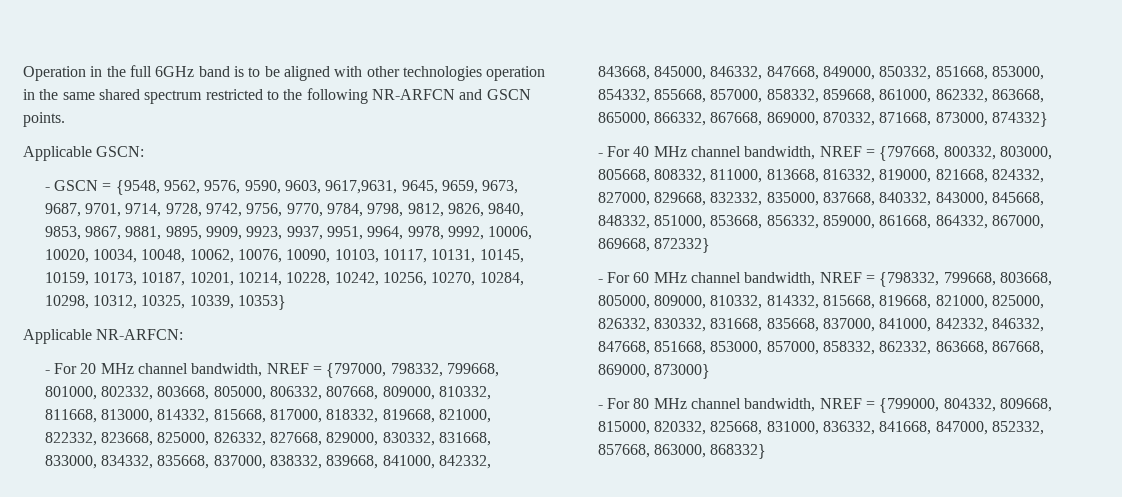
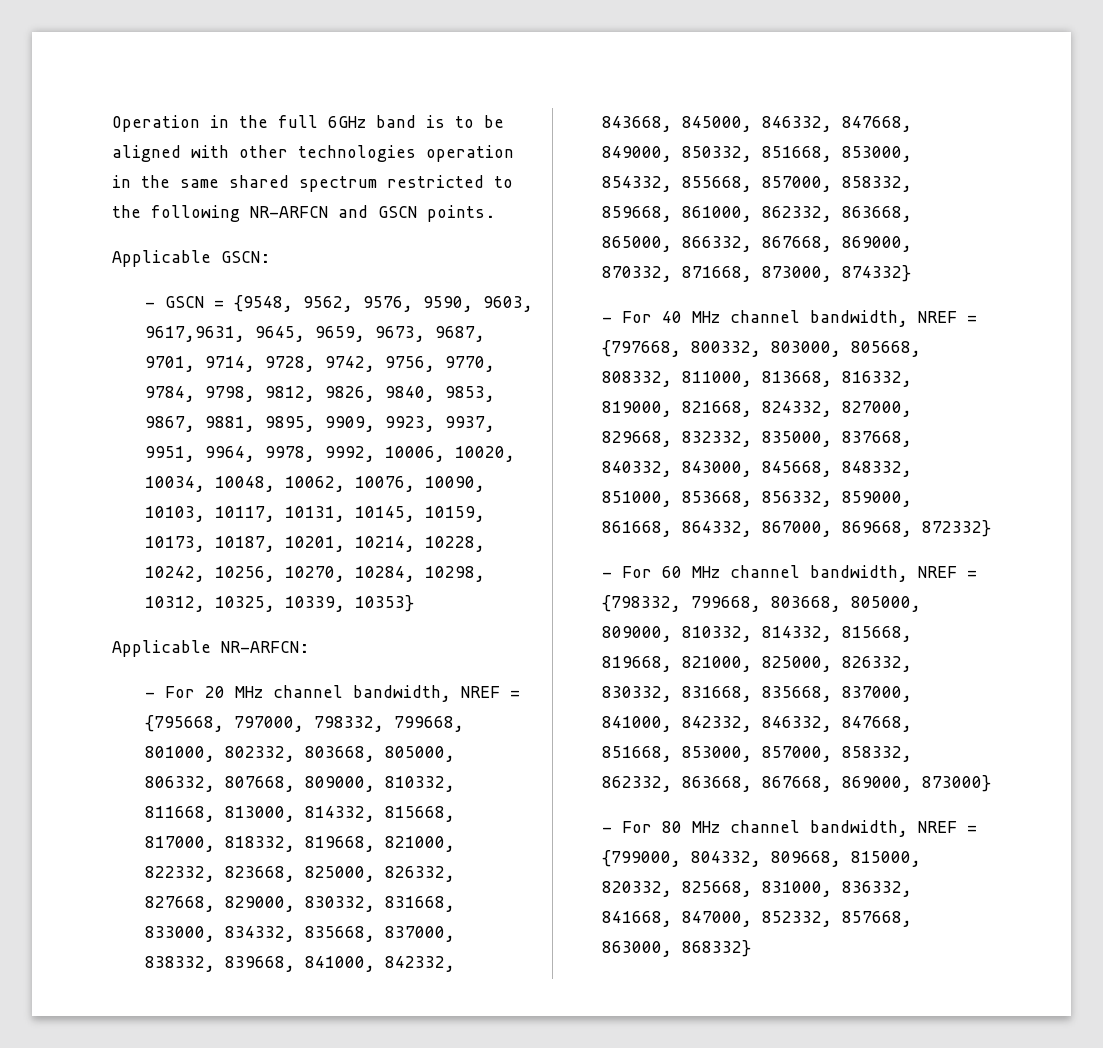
[326,363,387,378] {797000, -> [144,715,304,732] {795668, 797000,

